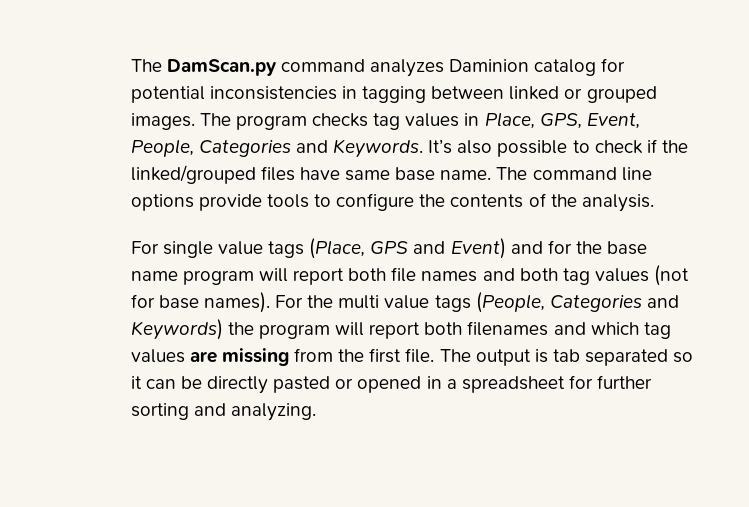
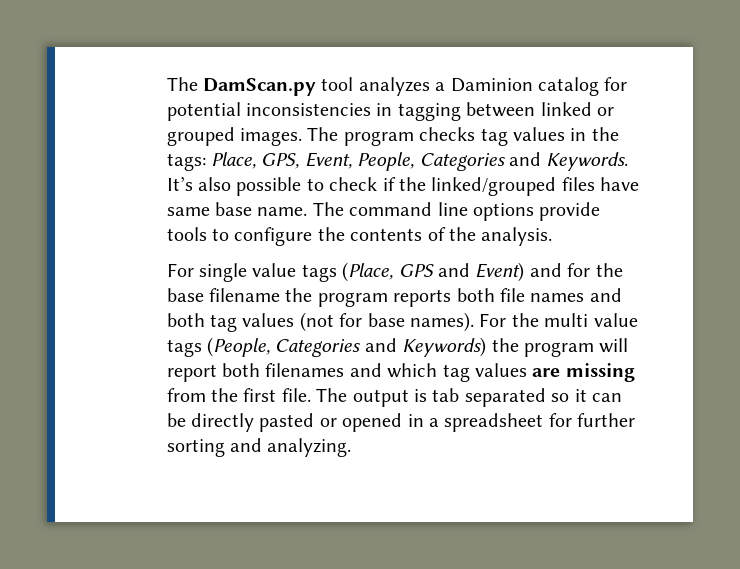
[280,59,445,77] command analyzes -> [321,77,446,96] tool analyzes a
(480, 119) none -> [591,127,619,141] [166,153,206,171] the tags:
[130,268,345,285] name program will report -> [208,288,452,307] filename the program reports

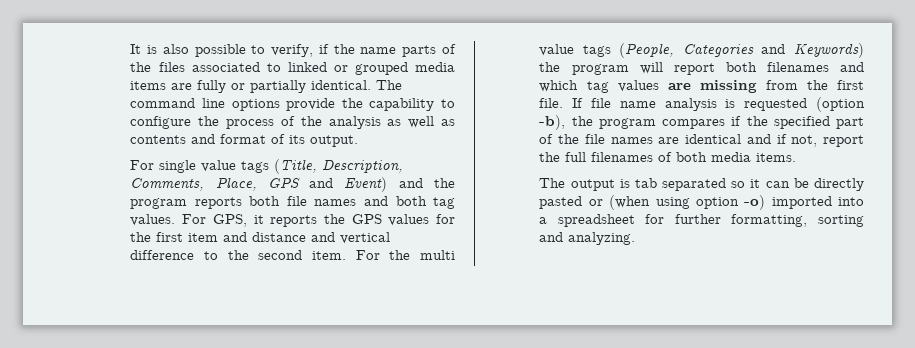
[166,77,628,96] [166,102,614,121] [166,127,619,146] [166,152,629,171] [166,176,640,196] [166,202,308,216] The DamScan.py tool analyzes a Daminion catalog for potential inconsistencies in tagging between linked or grouped images. The program checks tag values in the tags: Place, GPS, Event, People, Categories and Keywords. It’s also possible to check if the linked/grouped files have same base name. -> [130,44,457,57] [130,62,455,75] [130,80,372,93] It is also possible to verify, if the name parts of the files associated to linked or grouped media items are fully or partially identical.
[166,227,207,241] tools -> [341,98,435,111] the capability
[350,227,553,246] [166,262,623,282] [166,288,280,302] contents of the analysis. // For single value tags (Place, GPS and Event) and for the base filename -> [226,116,455,129] [130,134,359,147] [130,159,404,174] [130,177,423,192] process of the analysis as well as contents and format of its output. // For single value tags (Title, Description, Comments, Place, GPS and Event) and
[242,312,474,332] values (not for base names). -> [130,214,455,227] [130,232,391,244] [130,250,347,260] values. For GPS, it reports the GPS values for the first item and distance and vertical difference to the second item.
(311, 395) none -> [572,97,865,112] [539,115,864,130] [539,134,864,147] [539,152,797,162] If file name analysis is requested (option -b), the program compares if the specified part of the file names are identical and if not, report the full filenames of both media items. //
[342,413,424,432] opened in -> [609,195,864,210] (when using option -o) imported into
(636, 420) none -> [731,214,808,227] formatting,

